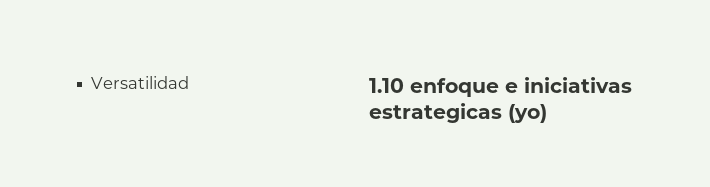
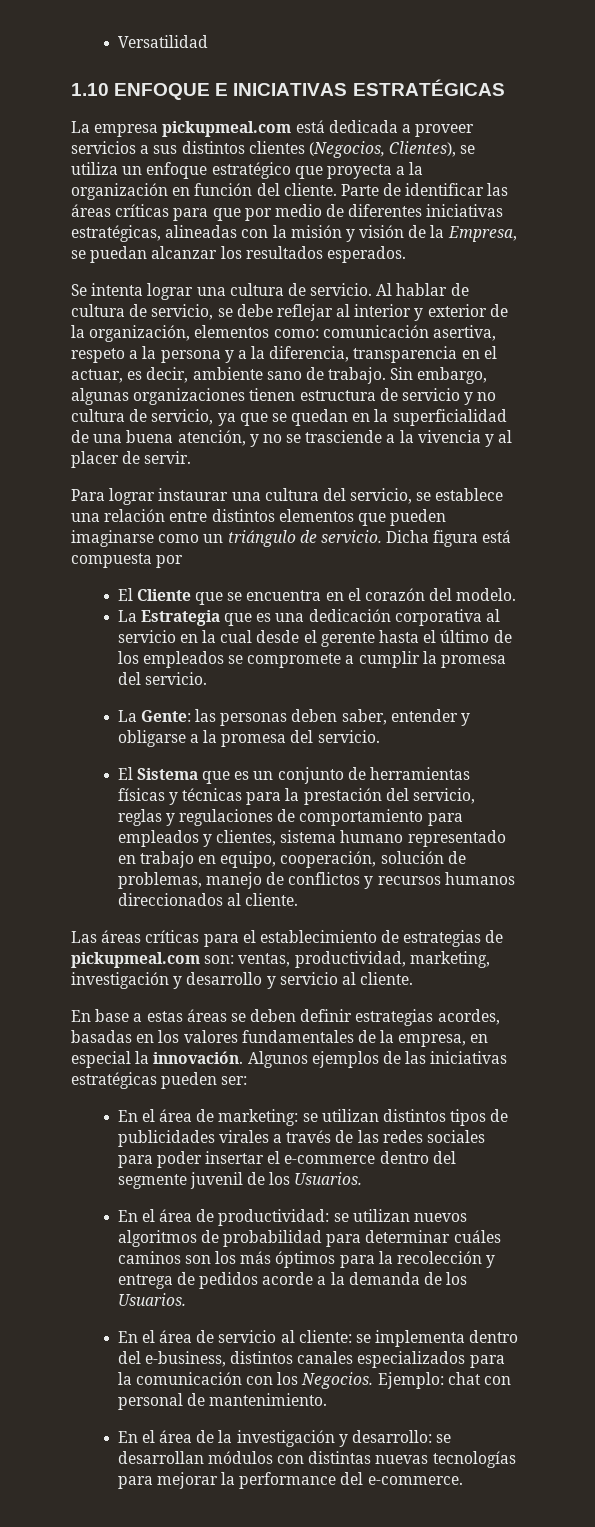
[410,77,632,97] [369,103,547,123] enfoque e iniciativas estrategicas (yo) -> [114,79,505,100] [71,120,475,137] [71,141,476,158] [71,162,424,179] [71,183,509,200] [71,204,504,221] [71,225,517,242] [71,246,406,263] [71,283,469,300] [71,304,508,321] [71,325,496,342] [71,346,497,363] [71,367,488,384] [71,388,497,405] [71,409,507,426] [71,430,513,447] [71,451,192,468] [71,488,504,505] [71,509,447,526] [71,530,512,547] [71,553,184,568] [117,588,517,605] [117,609,500,626] [117,630,512,647] [117,651,506,668] [117,672,207,685] [117,709,470,726] [117,730,380,747] [117,767,470,784] [117,788,475,805] [117,809,463,826] [117,830,506,847] [117,851,466,868] [117,872,515,889] [117,893,299,906] [71,930,504,947] [71,951,490,968] [71,972,414,989] [71,1009,500,1026] [71,1030,489,1047] [71,1051,508,1068] [71,1072,248,1089] [117,1109,509,1126] [117,1130,485,1147] [117,1151,456,1168] [117,1172,363,1189] [117,1209,467,1226] [117,1230,501,1247] [117,1251,496,1268] [117,1272,468,1289] [117,1293,186,1306] [117,1330,519,1347] [117,1351,505,1368] [117,1372,511,1389] [117,1393,328,1410] [117,1430,452,1447] [117,1451,516,1468] [117,1472,463,1489] ENFOQUE E INICIATIVAS ESTRATÉGICAS // La empresa pickupmeal.com está dedicada a proveer servicios a sus distintos clientes (Negocios, Clientes), se utiliza un enfoque estratégico que proyecta a la organización en función del cliente. Parte de identificar las áreas críticas para que por medio de diferentes iniciativas estratégicas, alineadas con la misión y visión de la Empresa, se puedan alcanzar los resultados esperados. // Se intenta lograr una cultura de servicio. Al hablar de cultura de servicio, se debe reflejar al interior y exterior de la organización, elementos como: comunicación asertiva, respeto a la persona y a la diferencia, transparencia en el actuar, es decir, ambiente sano de trabajo. Sin embargo, algunas organizaciones tienen estructura de servicio y no cultura de servicio, ya que se quedan en la superficialidad de una buena atención, y no se trasciende a la vivencia y al placer de servir. // Para lograr instaurar una cultura del servicio, se establece una relación entre distintos elementos que pueden imaginarse como un triángulo de servicio. Dicha figura está compuesta por // El Cliente que se encuentra en el corazón del modelo. // La Estrategia que es una dedicación corporativa al servicio en la cual desde el gerente hasta el último de los empleados se compromete a cumplir la promesa del servicio. // La Gente: las personas deben saber, entender y obligarse a la promesa del servicio. // El Sistema que es un conjunto de herramientas físicas y técnicas para la prestación del servicio, reglas y regulaciones de comportamiento para empleados y clientes, sistema humano representado en trabajo en equipo, cooperación, solución de problemas, manejo de conflictos y recursos humanos direccionados al cliente. // Las áreas críticas para el establecimiento de estrategias de pickupmeal.com son: ventas, productividad, marketing, investigación y desarrollo y servicio al cliente. // En base a estas áreas se deben definir estrategias acordes, basadas en los valores fundamentales de la empresa, en especial la innovación. Algunos ejemplos de las iniciativas estratégicas pueden ser: // En el área de marketing: se utilizan distintos tipos de publicidades virales a través de las redes sociales para poder insertar el e-commerce dentro del segmente juvenil de los Usuarios. // En el área de productividad: se utilizan nuevos algoritmos de probabilidad para determinar cuáles caminos son los más óptimos para la recolección y entrega de pedidos acorde a la demanda de los Usuarios. // En el área de servicio al cliente: se implementa dentro del e-business, distintos canales especializados para la comunicación con los Negocios. Ejemplo: chat con personal de mantenimiento. // En el área de la investigación y desarrollo: se desarrollan módulos con distintas nuevas tecnologías para mejorar la performance del e-commerce.

